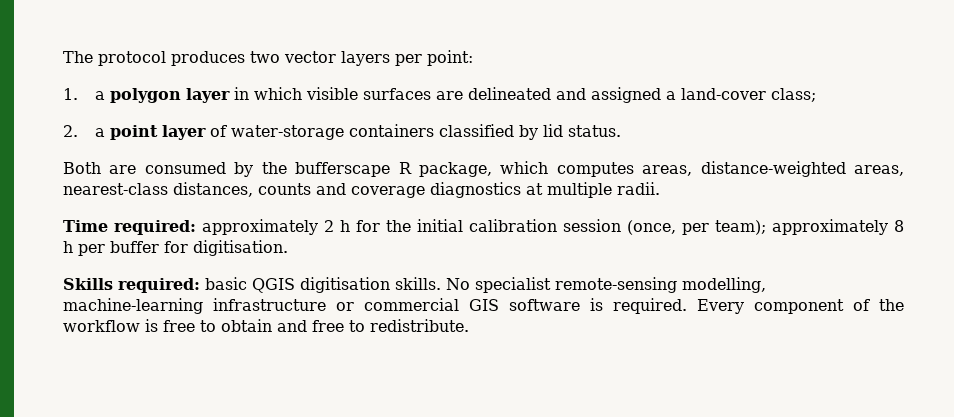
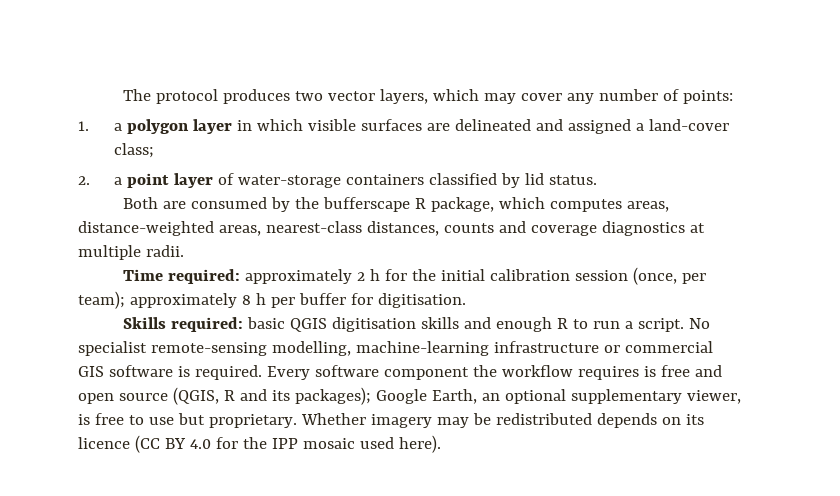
[341,50,473,66] layers per point: -> [379,89,733,104] layers, which may cover any number of points:
[395,277,441,290] skills. -> [420,317,684,332] skills and enough R to run a script.
[754,299,904,314] [63,319,469,332] component of the workflow is free to obtain and free to redistribute. -> [314,365,722,380] [78,387,741,405] [78,413,704,428] [78,435,441,453] software component the workflow requires is free and open source (QGIS, R and its packages); Google Earth, an optional supplementary viewer, is free to use but proprietary. Whether imagery may be redistributed depends on its licence (CC BY 4.0 for the IPP mosaic used here).

